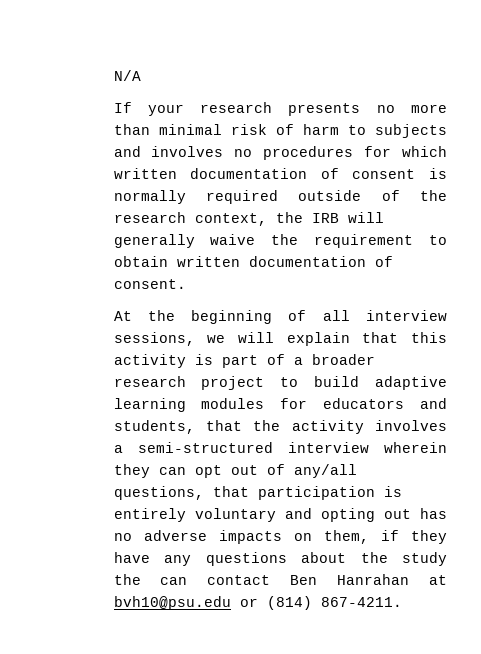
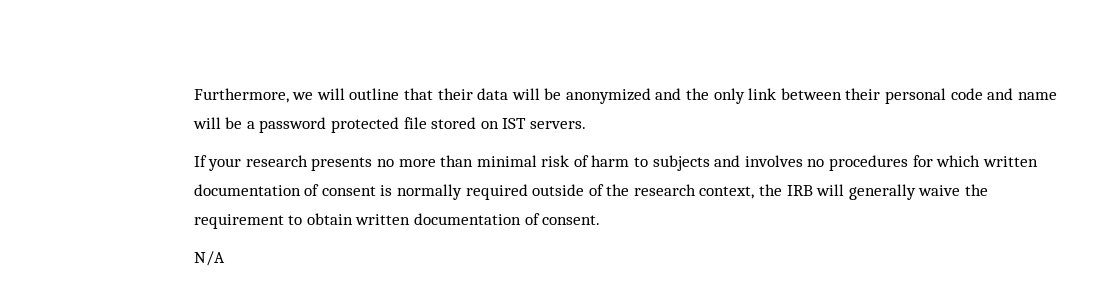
[113,70,141,81] N/A -> [193,88,1057,104] [192,117,586,133] Furthermore, we will outline that their data will be anonymized and the only link between their personal code and name will be a password protected file stored on IST servers.
[113,310,447,324] [113,332,448,346] [113,354,375,368] [113,376,447,390] [113,398,447,412] [113,420,447,434] [113,442,447,453] [113,464,357,478] [113,486,402,500] [113,508,447,522] [113,530,447,544] [113,552,448,566] [113,574,447,585] [113,596,402,610] At the beginning of all interview sessions, we will explain that this activity is part of a broader research project to build adaptive learning modules for educators and students, that the activity involves a semi-structured interview wherein they can opt out of any/all questions, that participation is entirely voluntary and opting out has no adverse impacts on them, if they have any questions about the study the can contact Ben Hanrahan at bvh10@psu.edu or (814) 867-4211. -> [193,251,225,266] N/A

